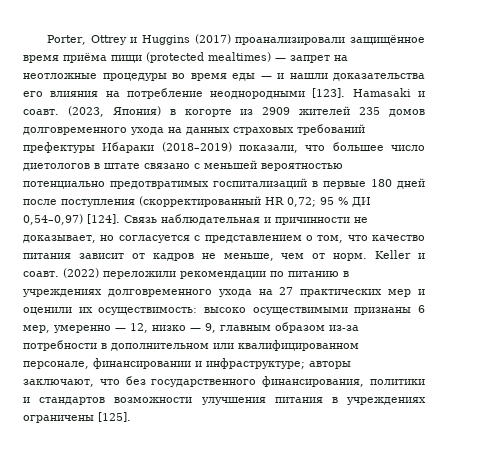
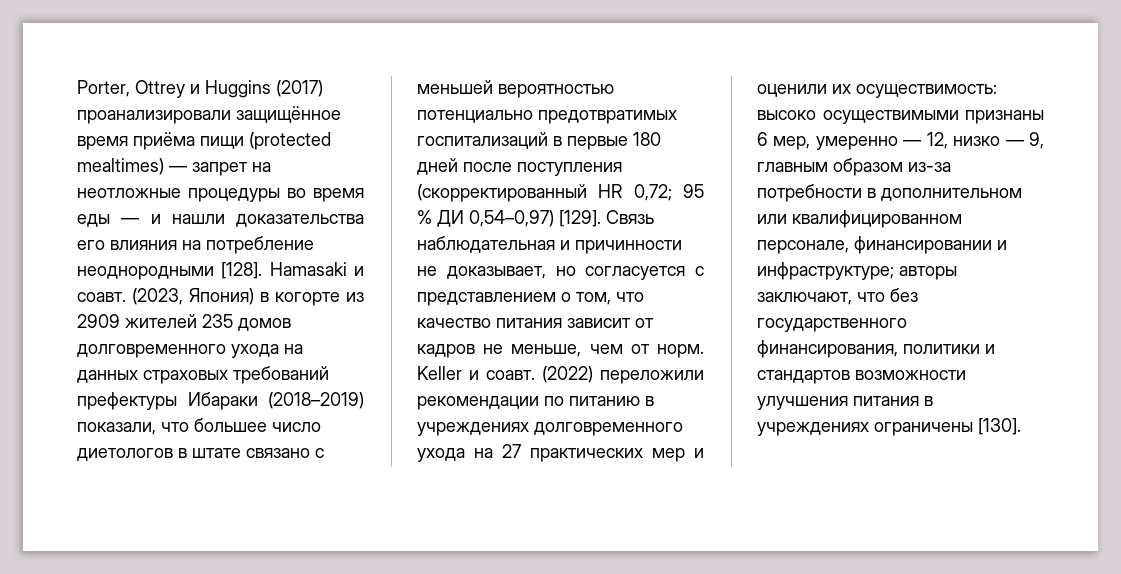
[312,88,346,98] [123]. -> [221,262,263,279] [128].
[87,214,120,224] [124]. -> [559,210,601,227] [129].
[98,412,131,422] [125]. -> [978,418,1021,435] [130].

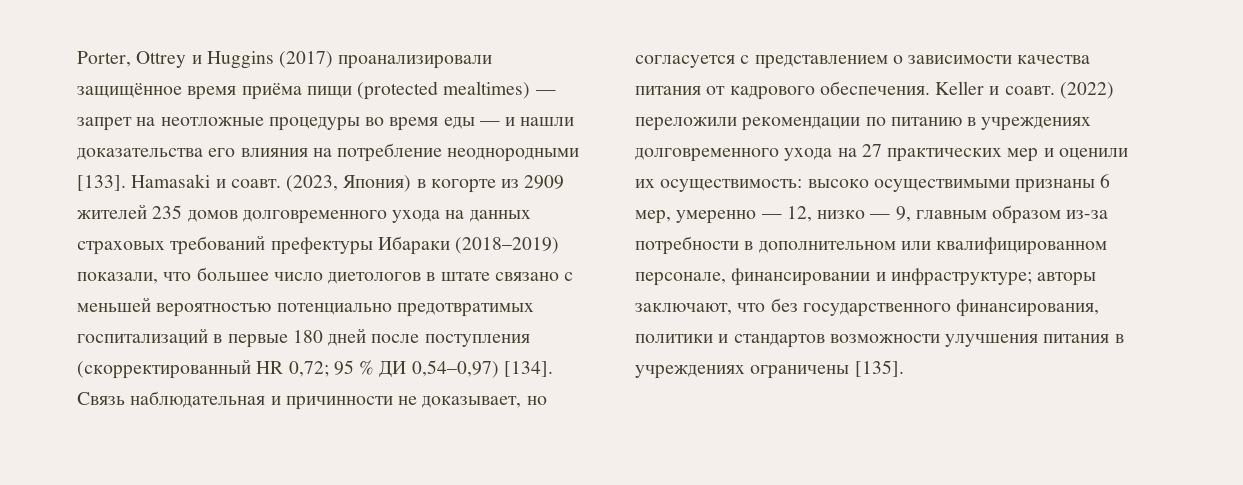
[221,262,263,279] [128]. -> [77,175,126,191] [133].
[559,210,601,227] [129]. -> [503,361,553,377] [134].
[576,292,644,305] [417,318,654,328] [417,344,704,358] том, что качество питания зависит от кадров не меньше, чем от норм. -> [908,55,1091,64] [635,81,930,100] зависимости качества питания от кадрового обеспечения.
[978,418,1021,435] [130]. -> [854,360,904,377] [135].

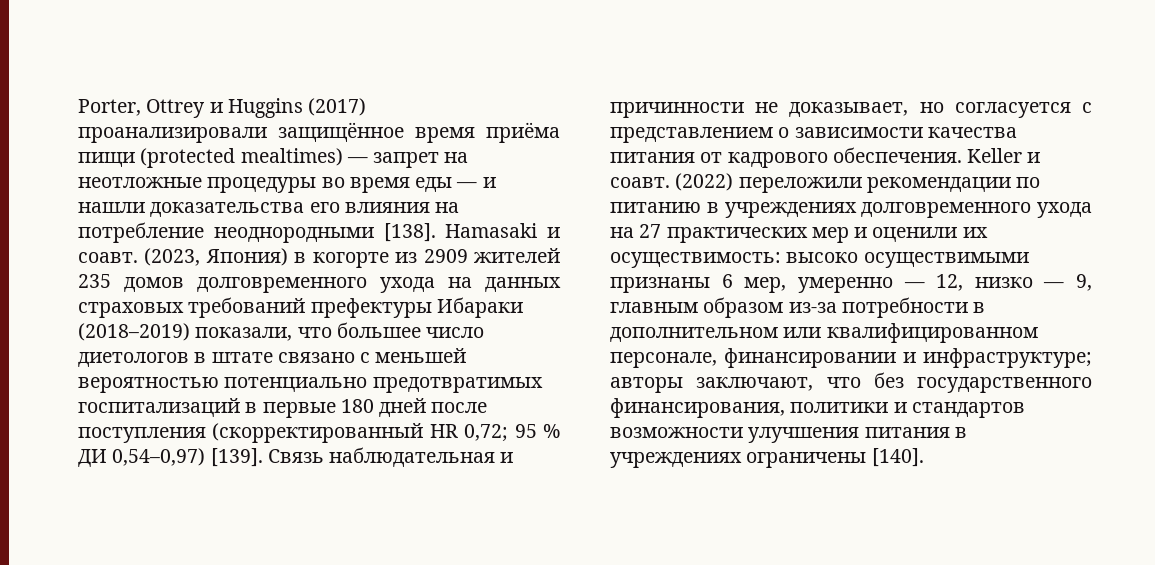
[77,175,126,191] [133]. -> [383,223,436,242] [138].
[503,361,553,377] [134]. -> [210,448,263,467] [139].
[854,360,904,377] [135]. -> [871,448,924,467] [140].

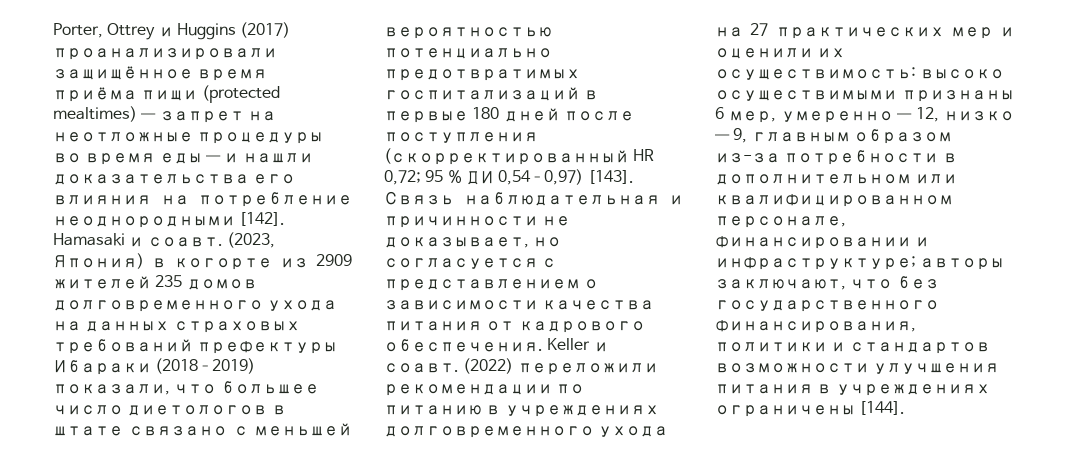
[383,223,436,242] [138]. -> [239,212,286,226] [142].
[210,448,263,467] [139]. -> [587,170,634,184] [143].
[871,448,924,467] [140]. -> [859,401,906,415] [144].

